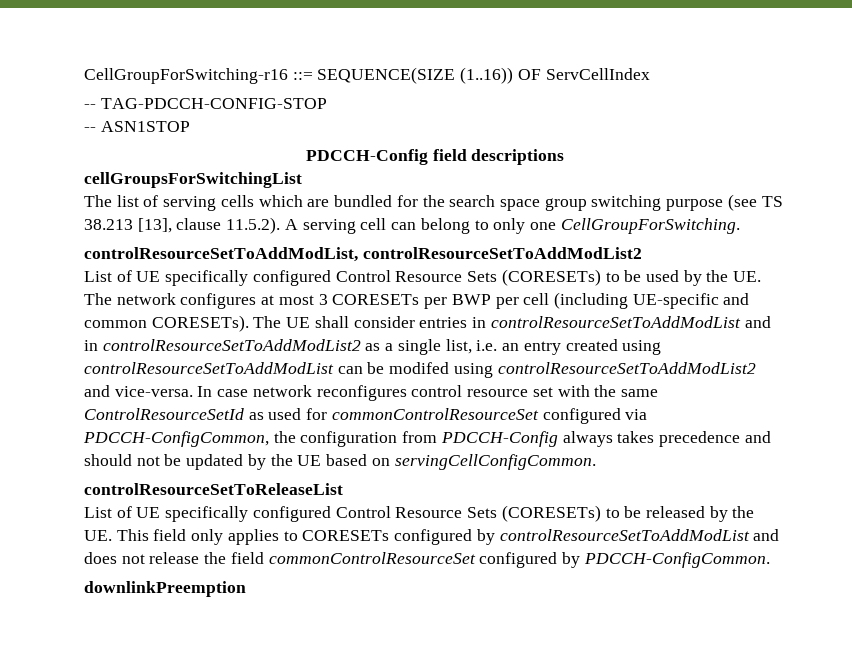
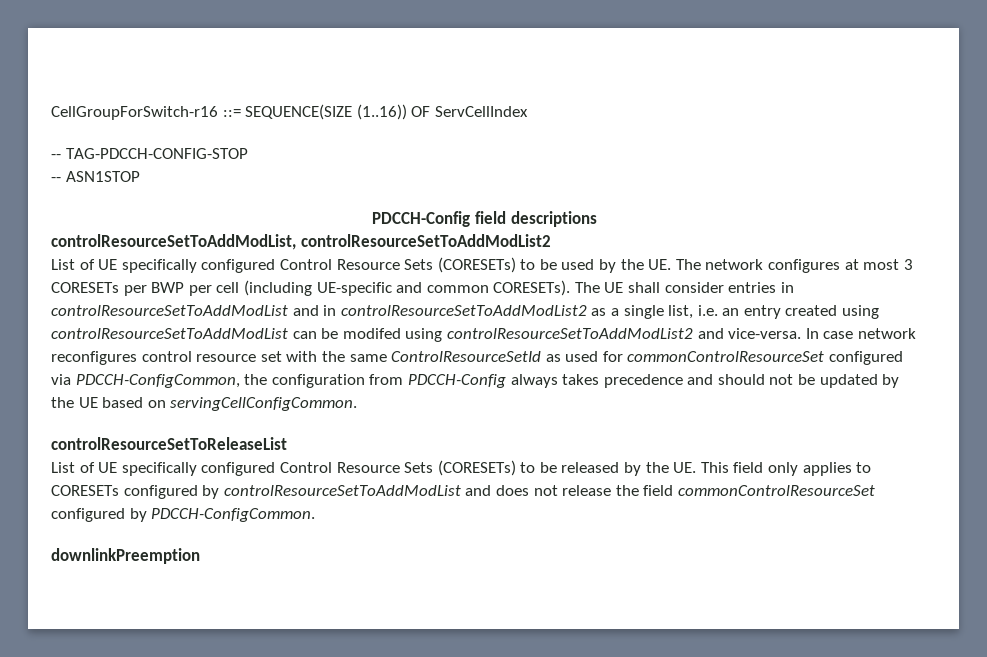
[84,68,288,84] CellGroupForSwitching-r16 -> [51,106,218,120] CellGroupForSwitch-r16
[84,172,302,188] [84,194,783,211] [84,217,740,234] // cellGroupsForSwitchingList // The list of serving cells which are bundled for the search space group switching purpose (see TS 38.213 [13], clause 11.5.2). A serving cell can belong to only one CellGroupForSwitching. -> (597, 219) none

